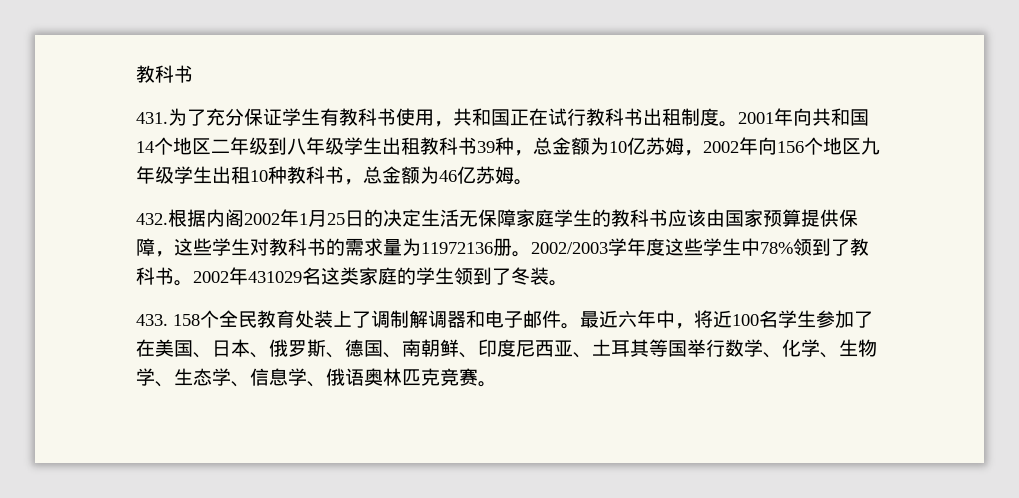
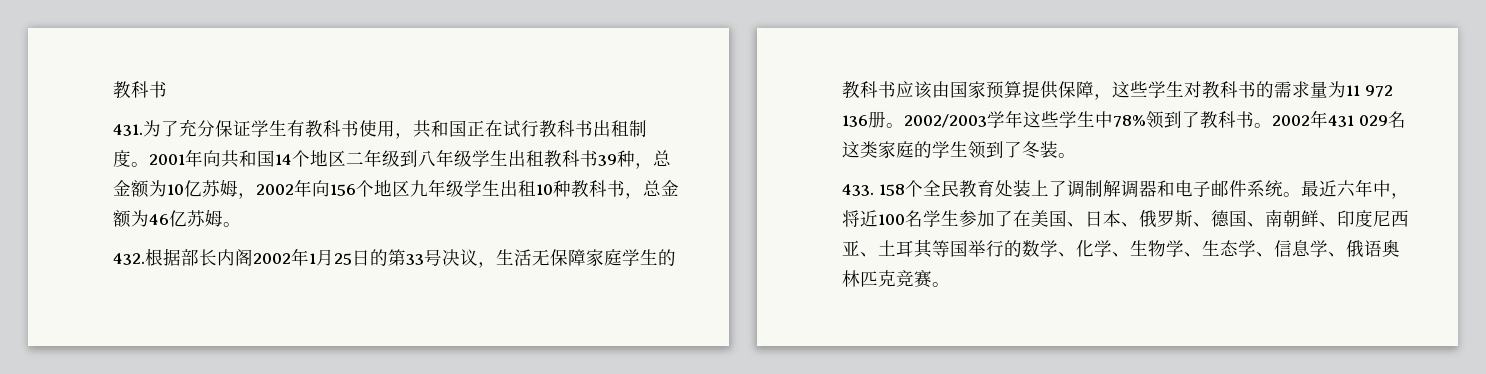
(206, 218) none -> [181,249,217,266] 部长
[383,209,421,227] 决定 -> [388,249,496,268] 第33号决议，
[421,242,493,254] 11972136 -> [1346,85,1393,97] [842,115,868,127] 11 972 136
[646,238,665,256] 度 -> (1023, 119) none
[248,271,302,283] 431029 -> [1328,115,1388,127] 431 029
(561, 319) none -> [1246,180,1283,197] 系统
(725, 348) none -> [1004,240,1022,257] 的

